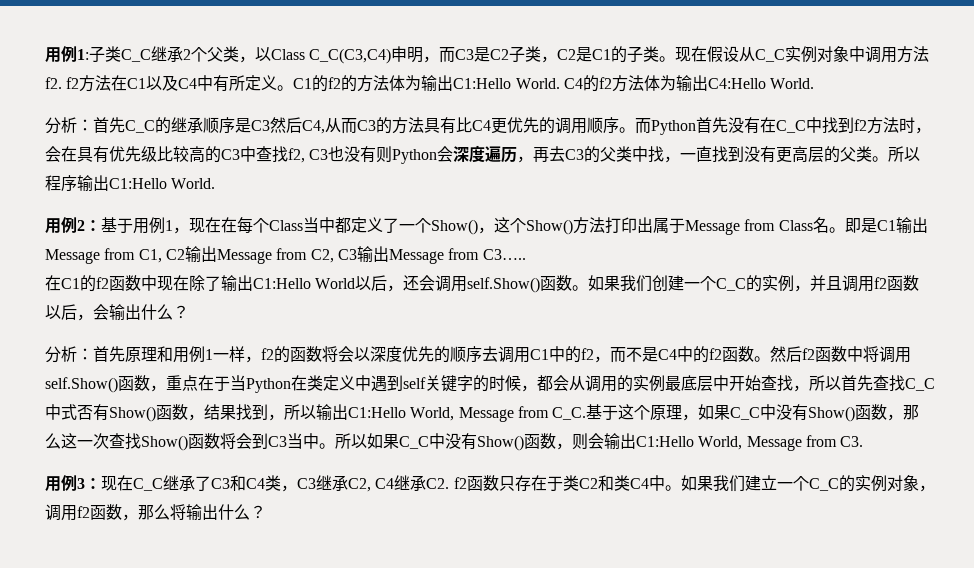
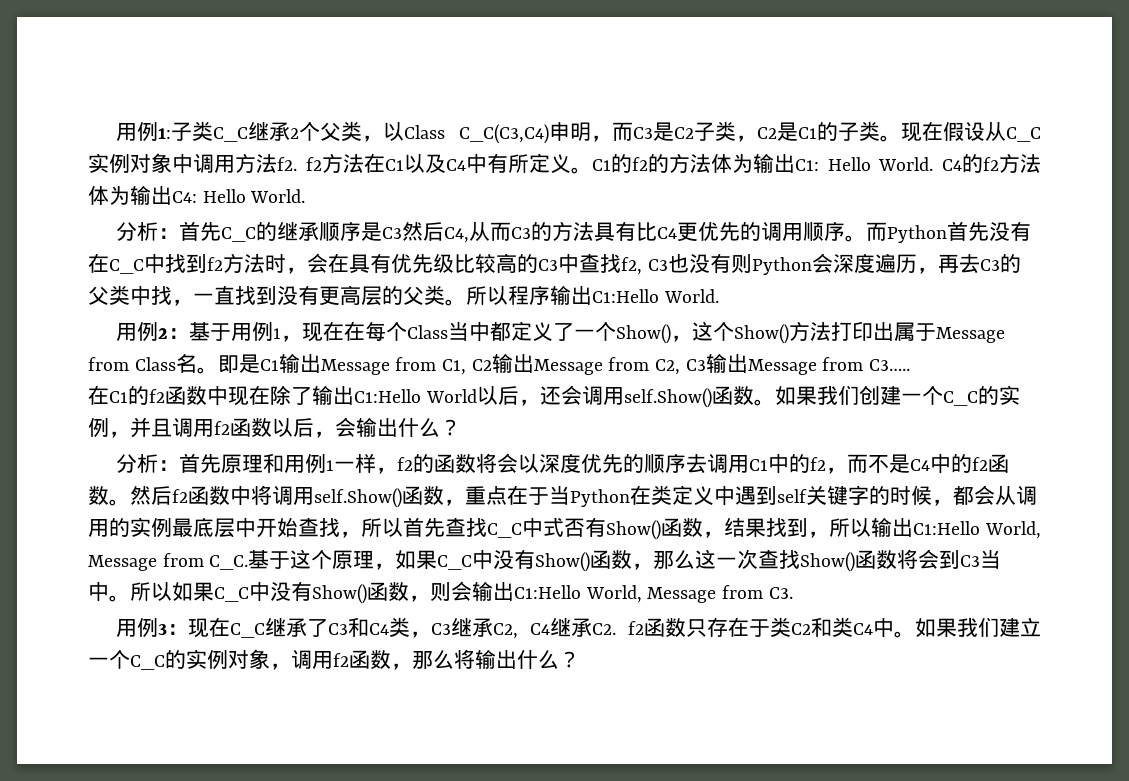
[453,78,512,89] C1:Hello -> [794,157,871,171] C1: Hello
[707,78,766,89] C4:Hello -> [172,189,246,203] C4: Hello

